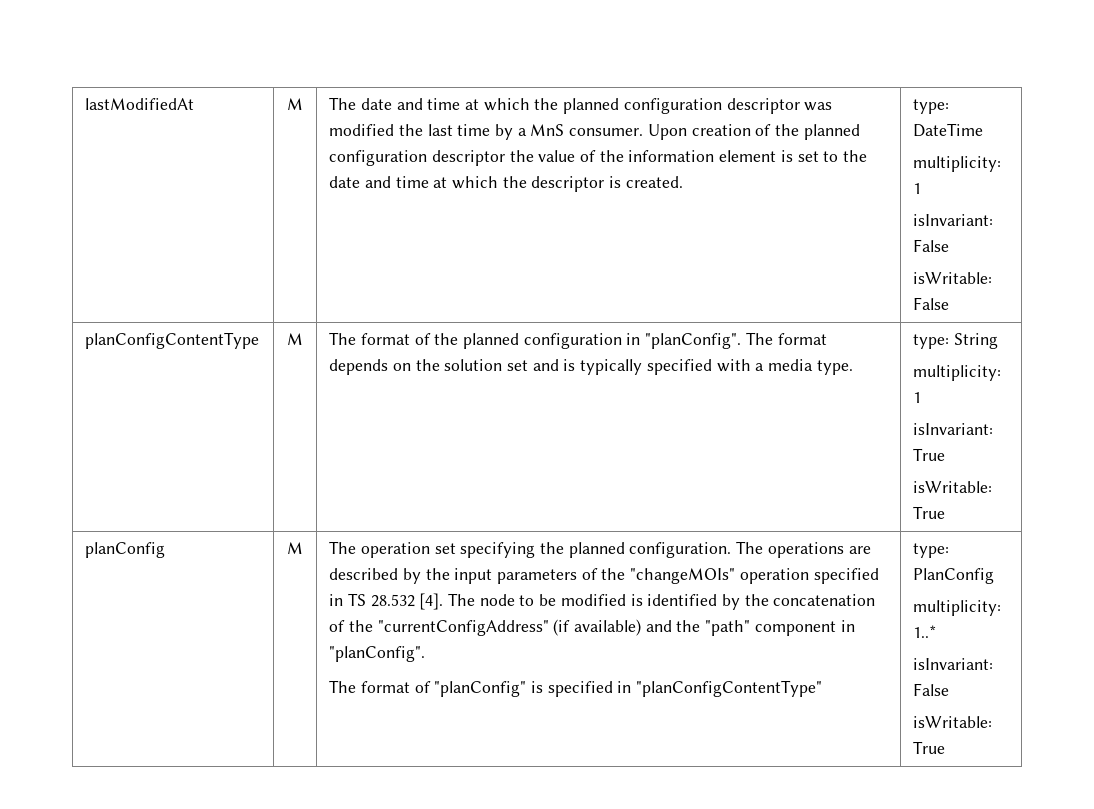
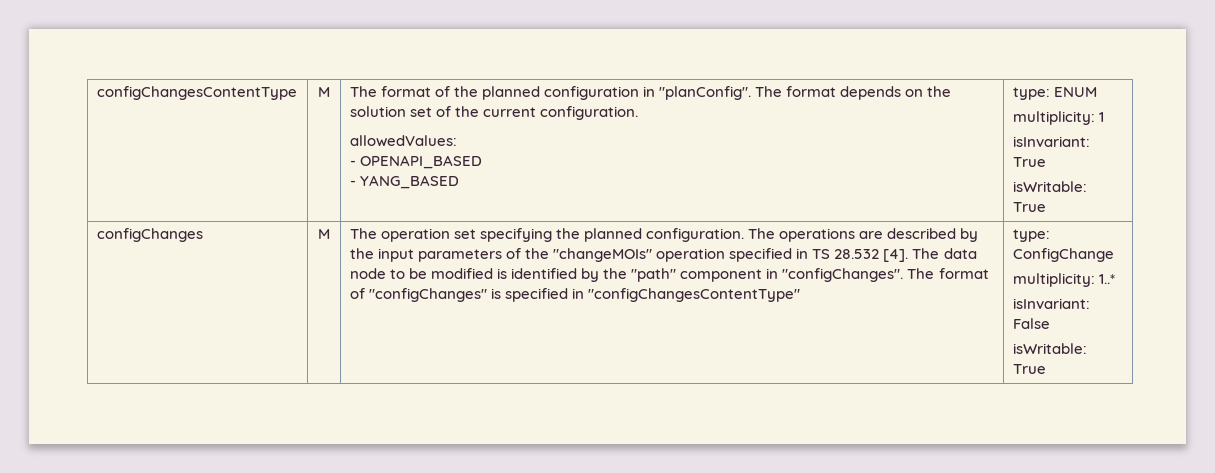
[85,98,195,110] [287,98,303,110] [329,97,833,114] [329,124,860,140] [329,150,868,166] [329,176,683,192] [913,99,950,114] [913,123,984,137] [913,156,1002,172] [913,183,922,194] [913,214,994,226] [913,239,950,252] [913,272,993,284] [913,297,950,310] [85,332,260,349] lastModifiedAt | M | The date and time at which the planned configuration descriptor was modified the last time by a MnS consumer. Upon creation of the planned configuration descriptor the value of the information element is set to the date and time at which the descriptor is created. | type: DateTime // multiplicity: 1 // isInvariant: False // isWritable: False // planConfigContentType -> [96,86,297,100] configChangesContentType
[532,359,853,375] [913,333,998,349] and is typically specified with a media type. | type: String -> [435,106,639,120] [349,135,457,147] [349,155,482,169] [349,175,459,189] [1012,87,1097,100] of the current configuration. // allowedValues: // - OPENAPI_BASED // - YANG_BASED | type: ENUM
[85,542,166,558] planConfig -> [96,228,203,242] configChanges
(475, 599) none -> [943,248,977,259] data
[773,594,876,606] [329,619,701,636] concatenation of the "currentConfigAddress" (if available) and the -> (628, 273) none
[329,646,426,662] [329,680,527,697] "planConfig". // The format of "planConfig" -> [782,268,989,282] [349,288,487,302] "configChanges". The format of "configChanges"
[636,680,823,697] [913,543,950,558] [913,568,995,584] "planConfigContentType" | type: PlanConfig -> [588,288,801,302] [1012,229,1050,242] [1012,248,1114,262] "configChangesContentType" | type: ConfigChange

